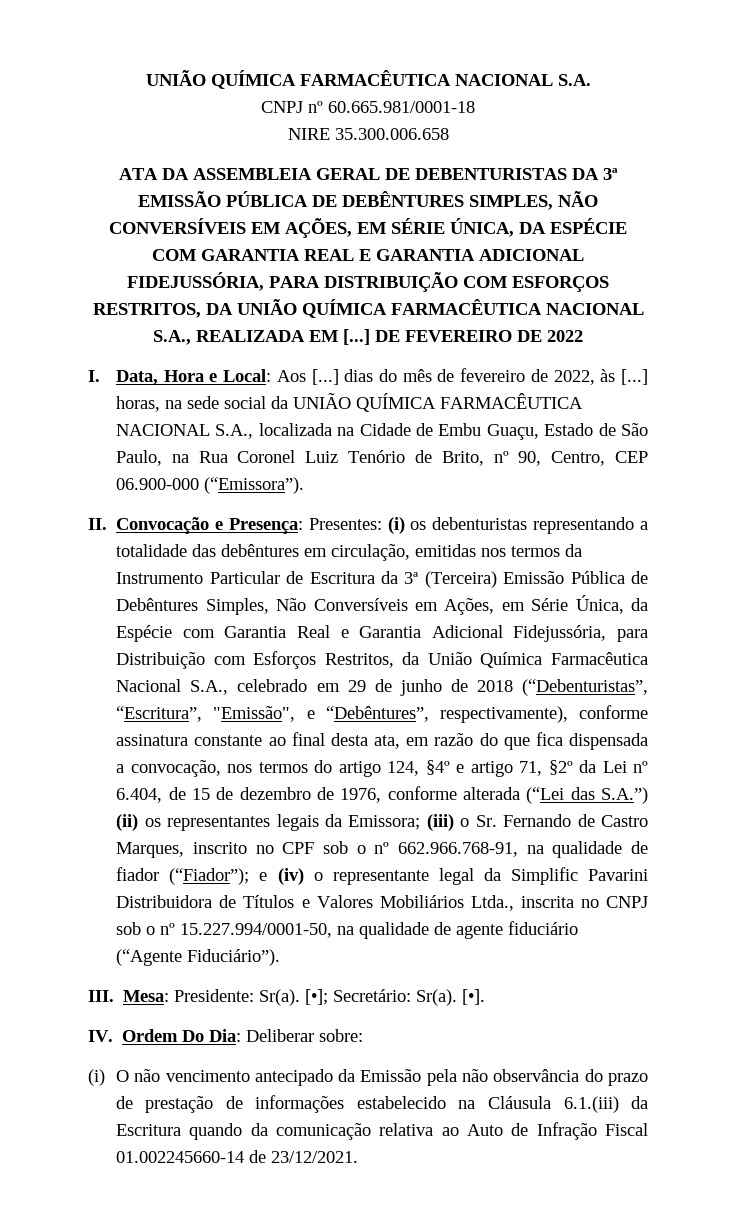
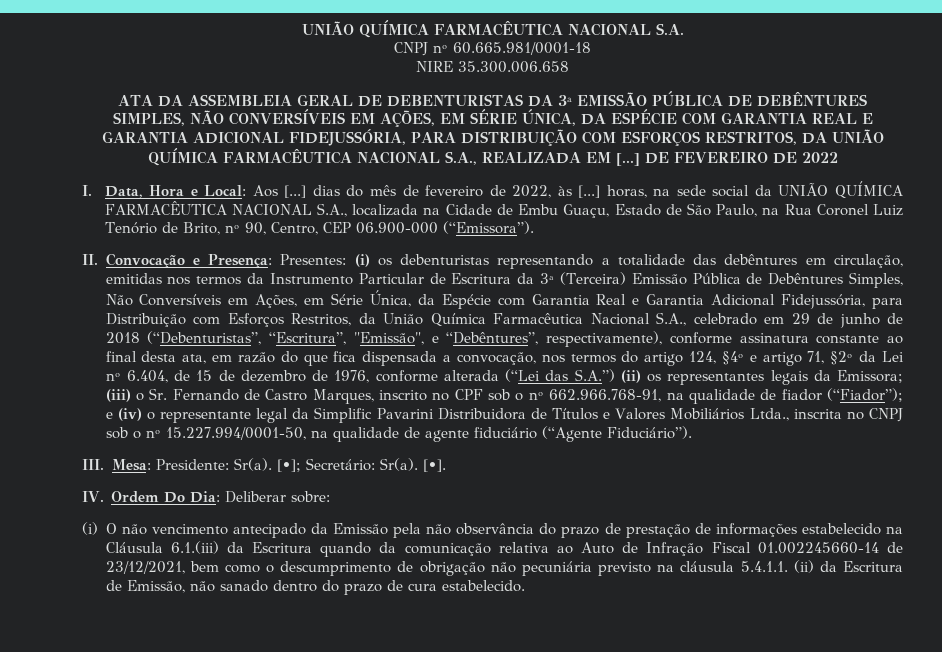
[270,1151,358,1163] 23/12/2021. -> [105,560,903,576] [105,580,525,595] 23/12/2021, bem como o descumprimento de obrigação não pecuniária previsto na cláusula 5.4.1.1. (ii) da Escritura de Emissão, não sanado dentro do prazo de cura estabelecido.

